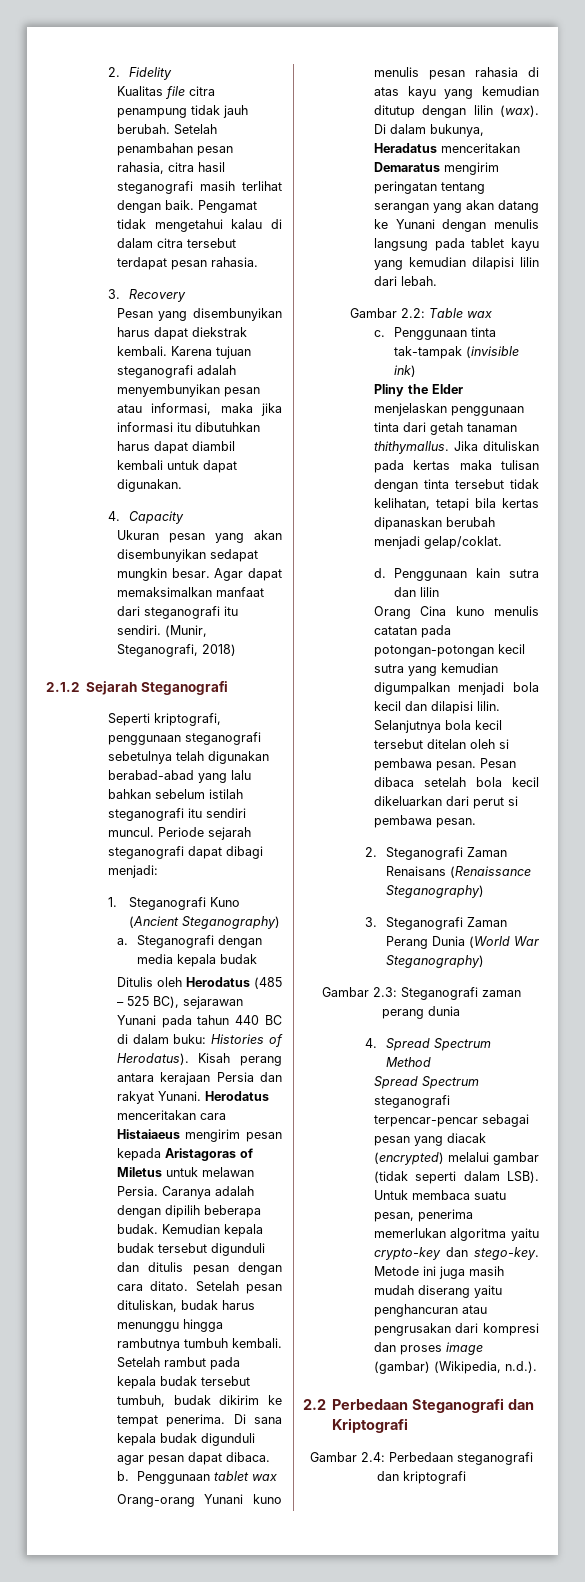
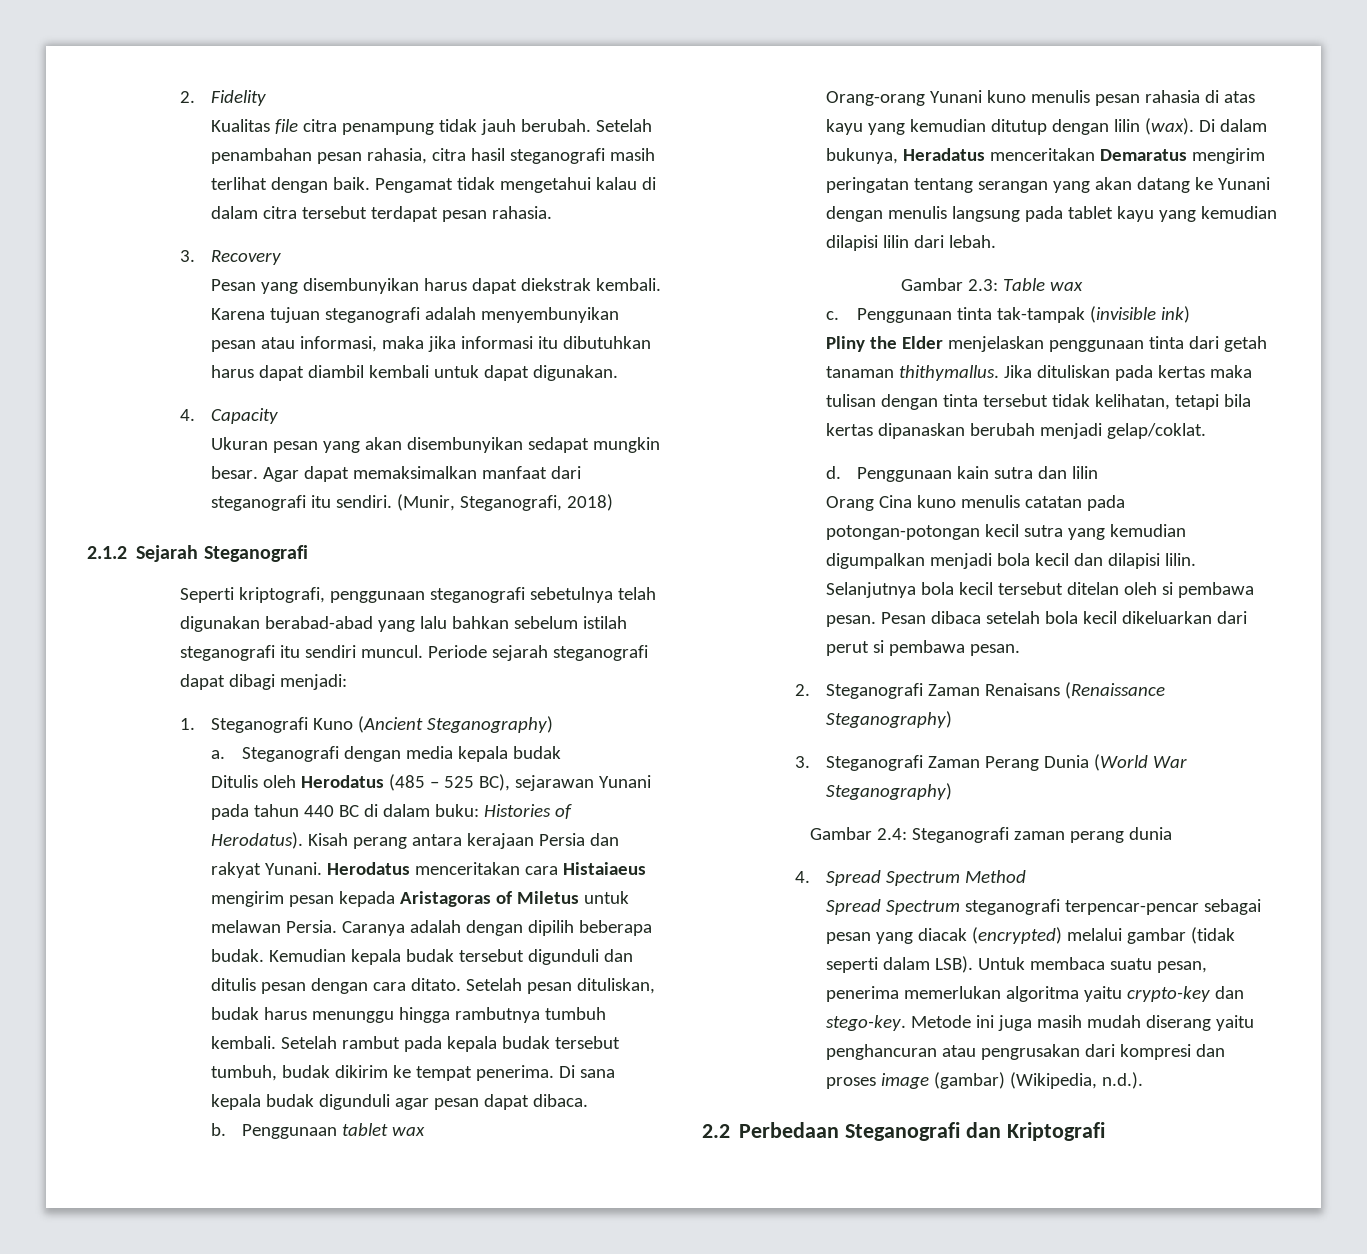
[401,308,425,318] 2.2: -> [967,279,998,291] 2.3:
[372,987,397,997] 2.3: -> [877,828,908,840] 2.4:
[309,1452,533,1465] [376,1471,466,1484] // Gambar 2.4: Perbedaan steganografi dan kriptografi -> (1105, 1131) none

